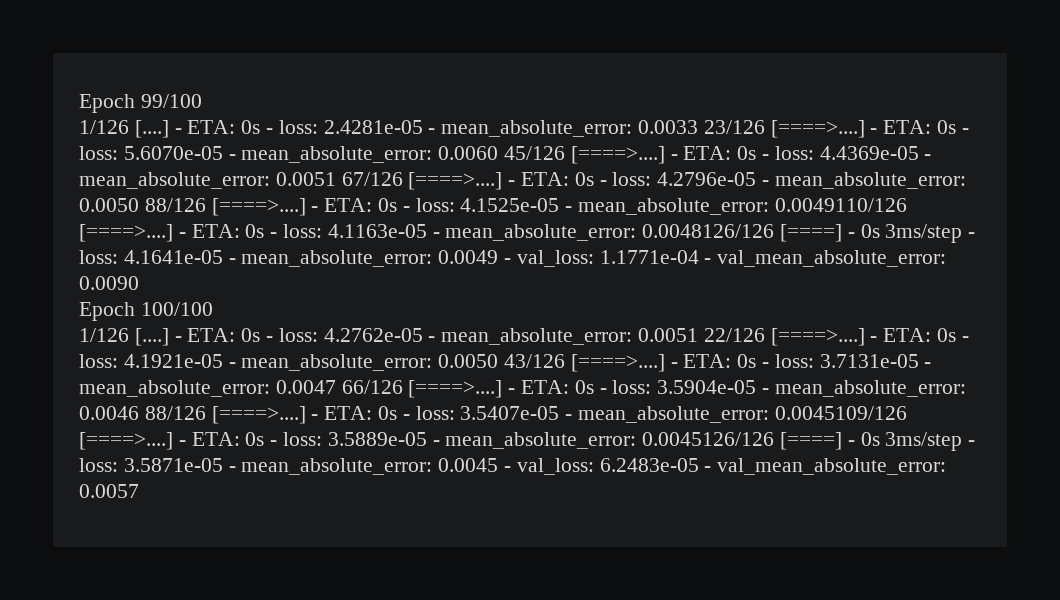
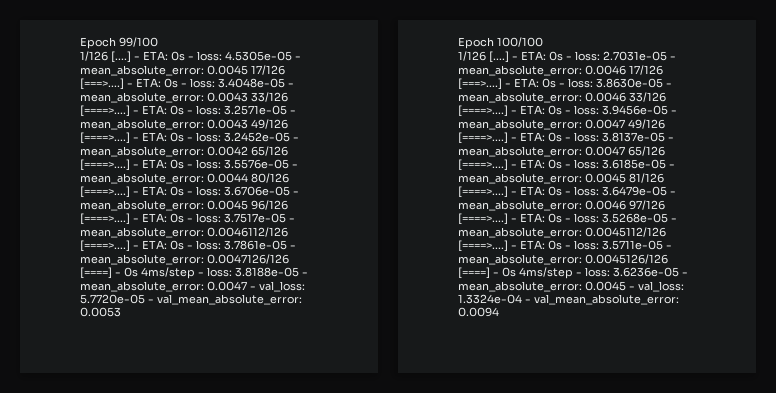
[323,120,969,138] [79,146,932,164] [79,172,966,190] [79,198,907,216] [79,224,976,243] [79,250,947,267] [79,276,139,290] 2.4281e-05 - mean_absolute_error: 0.0033 23/126 [====>....] - ETA: 0s - loss: 5.6070e-05 - mean_absolute_error: 0.0060 45/126 [====>....] - ETA: 0s - loss: 4.4369e-05 - mean_absolute_error: 0.0051 67/126 [====>....] - ETA: 0s - loss: 4.2796e-05 - mean_absolute_error: 0.0050 88/126 [====>....] - ETA: 0s - loss: 4.1525e-05 - mean_absolute_error: 0.0049110/126 [====>....] - ETA: 0s - loss: 4.1163e-05 - mean_absolute_error: 0.0048126/126 [====] - 0s 3ms/step - loss: 4.1641e-05 - mean_absolute_error: 0.0049 - val_loss: 1.1771e-04 - val_mean_absolute_error: 0.0090 -> [225,51,301,61] [80,65,285,76] [80,78,294,90] [80,92,288,103] [80,105,296,117] [80,119,288,130] [80,132,299,144] [80,146,288,157] [80,159,298,171] [80,173,289,184] [80,186,299,198] [80,200,288,211] [80,213,295,225] [80,227,288,238] [80,240,296,252] [80,254,289,265] [80,267,308,279] [80,281,305,292] [80,294,302,305] [80,307,121,317] 4.5305e-05 - mean_absolute_error: 0.0045 17/126 [===>....] - ETA: 0s - loss: 3.4048e-05 - mean_absolute_error: 0.0043 33/126 [====>....] - ETA: 0s - loss: 3.2571e-05 - mean_absolute_error: 0.0043 49/126 [====>....] - ETA: 0s - loss: 3.2452e-05 - mean_absolute_error: 0.0042 65/126 [====>....] - ETA: 0s - loss: 3.5576e-05 - mean_absolute_error: 0.0044 80/126 [====>....] - ETA: 0s - loss: 3.6706e-05 - mean_absolute_error: 0.0045 96/126 [====>....] - ETA: 0s - loss: 3.7517e-05 - mean_absolute_error: 0.0046112/126 [====>....] - ETA: 0s - loss: 3.7861e-05 - mean_absolute_error: 0.0047126/126 [====] - 0s 4ms/step - loss: 3.8188e-05 - mean_absolute_error: 0.0047 - val_loss: 5.7720e-05 - val_mean_absolute_error: 0.0053
[323,328,969,346] [79,354,932,372] [79,380,966,398] [79,406,907,424] [79,432,427,450] 4.2762e-05 - mean_absolute_error: 0.0051 22/126 [====>....] - ETA: 0s - loss: 4.1921e-05 - mean_absolute_error: 0.0050 43/126 [====>....] - ETA: 0s - loss: 3.7131e-05 - mean_absolute_error: 0.0047 66/126 [====>....] - ETA: 0s - loss: 3.5904e-05 - mean_absolute_error: 0.0046 88/126 [====>....] - ETA: 0s - loss: 3.5407e-05 - mean_absolute_error: 0.0045109/126 [====>....] - ETA: 0s - loss: 3.5889e-05 -> [603,51,676,61] [458,65,663,76] [458,78,672,90] [458,92,666,103] [458,105,677,117] [458,119,665,130] [458,132,674,144] [458,146,665,157] [458,159,675,171] [458,173,664,184] [458,186,676,198] [458,200,665,211] [458,213,677,225] [458,227,666,238] [458,240,663,252] 2.7031e-05 - mean_absolute_error: 0.0046 17/126 [===>....] - ETA: 0s - loss: 3.8630e-05 - mean_absolute_error: 0.0046 33/126 [====>....] - ETA: 0s - loss: 3.9456e-05 - mean_absolute_error: 0.0047 49/126 [====>....] - ETA: 0s - loss: 3.8137e-05 - mean_absolute_error: 0.0047 65/126 [====>....] - ETA: 0s - loss: 3.6185e-05 - mean_absolute_error: 0.0045 81/126 [====>....] - ETA: 0s - loss: 3.6479e-05 - mean_absolute_error: 0.0046 97/126 [====>....] - ETA: 0s - loss: 3.5268e-05 - mean_absolute_error: 0.0045112/126 [====>....] - ETA: 0s - loss: 3.5711e-05
[885,432,976,451] [79,458,223,472] 3ms/step - loss: 3.5871e-05 -> [519,267,679,279] 4ms/step - loss: 3.6236e-05
[599,458,947,475] [79,484,139,498] 6.2483e-05 - val_mean_absolute_error: 0.0057 -> [458,294,679,305] [458,307,499,317] 1.3324e-04 - val_mean_absolute_error: 0.0094

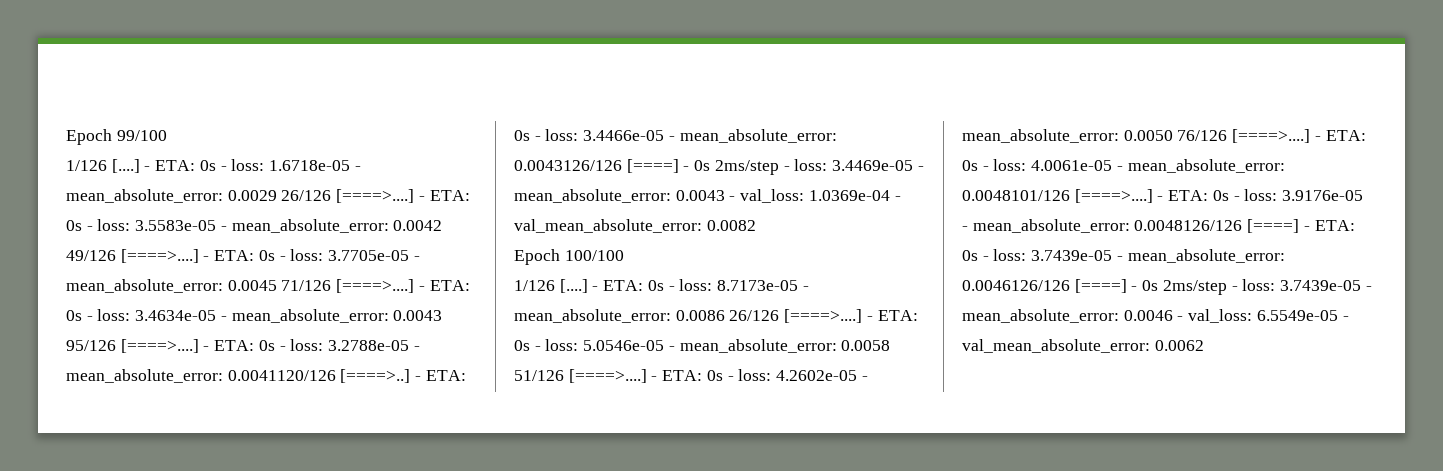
[225,51,301,61] [80,65,285,76] [80,78,294,90] [80,92,288,103] [80,105,296,117] [80,119,288,130] [80,132,299,144] [80,146,288,157] [80,159,298,171] [80,173,289,184] [80,186,299,198] [80,200,288,211] [80,213,295,225] [80,227,288,238] [80,240,296,252] [80,254,289,265] [80,267,308,279] [80,281,305,292] [80,294,302,305] [80,307,121,317] 4.5305e-05 - mean_absolute_error: 0.0045 17/126 [===>....] - ETA: 0s - loss: 3.4048e-05 - mean_absolute_error: 0.0043 33/126 [====>....] - ETA: 0s - loss: 3.2571e-05 - mean_absolute_error: 0.0043 49/126 [====>....] - ETA: 0s - loss: 3.2452e-05 - mean_absolute_error: 0.0042 65/126 [====>....] - ETA: 0s - loss: 3.5576e-05 - mean_absolute_error: 0.0044 80/126 [====>....] - ETA: 0s - loss: 3.6706e-05 - mean_absolute_error: 0.0045 96/126 [====>....] - ETA: 0s - loss: 3.7517e-05 - mean_absolute_error: 0.0046112/126 [====>....] - ETA: 0s - loss: 3.7861e-05 - mean_absolute_error: 0.0047126/126 [====] - 0s 4ms/step - loss: 3.8188e-05 - mean_absolute_error: 0.0047 - val_loss: 5.7720e-05 - val_mean_absolute_error: 0.0053 -> [269,160,361,171] [66,189,470,203] [66,219,443,233] [66,249,420,263] [66,279,470,293] [66,309,443,323] [66,339,420,353] [66,369,466,383] [514,129,837,143] [514,159,924,175] [514,189,901,203] [514,219,756,233] 1.6718e-05 - mean_absolute_error: 0.0029 26/126 [====>....] - ETA: 0s - loss: 3.5583e-05 - mean_absolute_error: 0.0042 49/126 [====>....] - ETA: 0s - loss: 3.7705e-05 - mean_absolute_error: 0.0045 71/126 [====>....] - ETA: 0s - loss: 3.4634e-05 - mean_absolute_error: 0.0043 95/126 [====>....] - ETA: 0s - loss: 3.2788e-05 - mean_absolute_error: 0.0041120/126 [====>..] - ETA: 0s - loss: 3.4466e-05 - mean_absolute_error: 0.0043126/126 [====] - 0s 2ms/step - loss: 3.4469e-05 - mean_absolute_error: 0.0043 - val_loss: 1.0369e-04 - val_mean_absolute_error: 0.0082
[603,51,676,61] [458,65,663,76] [458,78,672,90] [458,92,666,103] [458,105,677,117] [458,119,665,130] [458,132,674,144] [458,146,665,157] [458,159,675,171] [458,173,664,184] [458,186,676,198] [458,200,665,211] [458,213,677,225] [458,227,666,238] [458,240,672,252] [458,254,668,265] [458,267,688,279] [458,281,684,292] [458,294,679,305] [458,307,499,317] 2.7031e-05 - mean_absolute_error: 0.0046 17/126 [===>....] - ETA: 0s - loss: 3.8630e-05 - mean_absolute_error: 0.0046 33/126 [====>....] - ETA: 0s - loss: 3.9456e-05 - mean_absolute_error: 0.0047 49/126 [====>....] - ETA: 0s - loss: 3.8137e-05 - mean_absolute_error: 0.0047 65/126 [====>....] - ETA: 0s - loss: 3.6185e-05 - mean_absolute_error: 0.0045 81/126 [====>....] - ETA: 0s - loss: 3.6479e-05 - mean_absolute_error: 0.0046 97/126 [====>....] - ETA: 0s - loss: 3.5268e-05 - mean_absolute_error: 0.0045112/126 [====>....] - ETA: 0s - loss: 3.5711e-05 - mean_absolute_error: 0.0045126/126 [====] - 0s 4ms/step - loss: 3.6236e-05 - mean_absolute_error: 0.0045 - val_loss: 1.3324e-04 - val_mean_absolute_error: 0.0094 -> [717,280,809,291] [514,309,918,323] [514,339,891,353] [514,369,868,383] [962,129,1366,143] [962,159,1285,173] [962,189,1364,203] [962,219,1355,233] [962,249,1285,263] [962,279,1372,295] [962,309,1349,323] [962,339,1204,353] 8.7173e-05 - mean_absolute_error: 0.0086 26/126 [====>....] - ETA: 0s - loss: 5.0546e-05 - mean_absolute_error: 0.0058 51/126 [====>....] - ETA: 0s - loss: 4.2602e-05 - mean_absolute_error: 0.0050 76/126 [====>....] - ETA: 0s - loss: 4.0061e-05 - mean_absolute_error: 0.0048101/126 [====>....] - ETA: 0s - loss: 3.9176e-05 - mean_absolute_error: 0.0048126/126 [====] - ETA: 0s - loss: 3.7439e-05 - mean_absolute_error: 0.0046126/126 [====] - 0s 2ms/step - loss: 3.7439e-05 - mean_absolute_error: 0.0046 - val_loss: 6.5549e-05 - val_mean_absolute_error: 0.0062

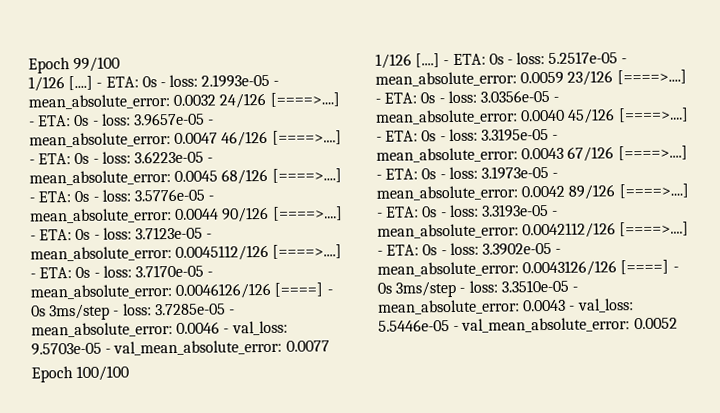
[269,160,361,171] [66,189,470,203] [66,219,443,233] [66,249,410,263] 1.6718e-05 - mean_absolute_error: 0.0029 26/126 [====>....] - ETA: 0s - loss: 3.5583e-05 - mean_absolute_error: 0.0042 49/126 [====>....] - ETA: 0s - loss: 3.7705e-05 -> [201,73,280,88] [28,92,340,110] [29,112,215,127] [29,130,342,148] [29,150,204,165] 2.1993e-05 - mean_absolute_error: 0.0032 24/126 [====>....] - ETA: 0s - loss: 3.9657e-05 - mean_absolute_error: 0.0047 46/126 [====>....] - ETA: 0s - loss: 3.6223e-05
[281,279,470,293] [66,309,443,323] [66,339,420,353] [66,369,466,383] [514,129,837,143] [514,159,924,175] [514,189,901,203] [514,219,756,233] 71/126 [====>....] - ETA: 0s - loss: 3.4634e-05 - mean_absolute_error: 0.0043 95/126 [====>....] - ETA: 0s - loss: 3.2788e-05 - mean_absolute_error: 0.0041120/126 [====>..] - ETA: 0s - loss: 3.4466e-05 - mean_absolute_error: 0.0043126/126 [====] - 0s 2ms/step - loss: 3.4469e-05 - mean_absolute_error: 0.0043 - val_loss: 1.0369e-04 - val_mean_absolute_error: 0.0082 -> [221,168,342,185] [29,188,215,203] [30,206,343,224] [30,226,213,241] [30,244,343,262] [30,264,214,279] [30,282,333,300] [31,303,235,321] [31,320,288,338] [31,339,330,356] 68/126 [====>....] - ETA: 0s - loss: 3.5776e-05 - mean_absolute_error: 0.0044 90/126 [====>....] - ETA: 0s - loss: 3.7123e-05 - mean_absolute_error: 0.0045112/126 [====>....] - ETA: 0s - loss: 3.7170e-05 - mean_absolute_error: 0.0046126/126 [====] - 0s 3ms/step - loss: 3.7285e-05 - mean_absolute_error: 0.0046 - val_loss: 9.5703e-05 - val_mean_absolute_error: 0.0077
[717,280,809,291] [514,309,918,323] [514,339,891,353] [514,369,868,383] [962,129,1366,143] [962,159,1285,173] [962,189,1364,203] [962,219,1355,233] [962,249,1285,263] [962,279,1372,295] [962,309,1349,323] [962,339,1204,353] 8.7173e-05 - mean_absolute_error: 0.0086 26/126 [====>....] - ETA: 0s - loss: 5.0546e-05 - mean_absolute_error: 0.0058 51/126 [====>....] - ETA: 0s - loss: 4.2602e-05 - mean_absolute_error: 0.0050 76/126 [====>....] - ETA: 0s - loss: 4.0061e-05 - mean_absolute_error: 0.0048101/126 [====>....] - ETA: 0s - loss: 3.9176e-05 - mean_absolute_error: 0.0048126/126 [====] - ETA: 0s - loss: 3.7439e-05 - mean_absolute_error: 0.0046126/126 [====] - 0s 2ms/step - loss: 3.7439e-05 - mean_absolute_error: 0.0046 - val_loss: 6.5549e-05 - val_mean_absolute_error: 0.0062 -> [548,51,628,64] [375,69,687,87] [375,89,560,104] [375,107,689,125] [376,127,559,142] [376,145,688,163] [376,165,559,180] [376,183,689,201] [377,203,559,218] [377,221,690,239] [377,242,562,256] [377,259,679,277] [377,279,578,298] [378,298,634,315] [378,317,678,333] 5.2517e-05 - mean_absolute_error: 0.0059 23/126 [====>....] - ETA: 0s - loss: 3.0356e-05 - mean_absolute_error: 0.0040 45/126 [====>....] - ETA: 0s - loss: 3.3195e-05 - mean_absolute_error: 0.0043 67/126 [====>....] - ETA: 0s - loss: 3.1973e-05 - mean_absolute_error: 0.0042 89/126 [====>....] - ETA: 0s - loss: 3.3193e-05 - mean_absolute_error: 0.0042112/126 [====>....] - ETA: 0s - loss: 3.3902e-05 - mean_absolute_error: 0.0043126/126 [====] - 0s 3ms/step - loss: 3.3510e-05 - mean_absolute_error: 0.0043 - val_loss: 5.5446e-05 - val_mean_absolute_error: 0.0052

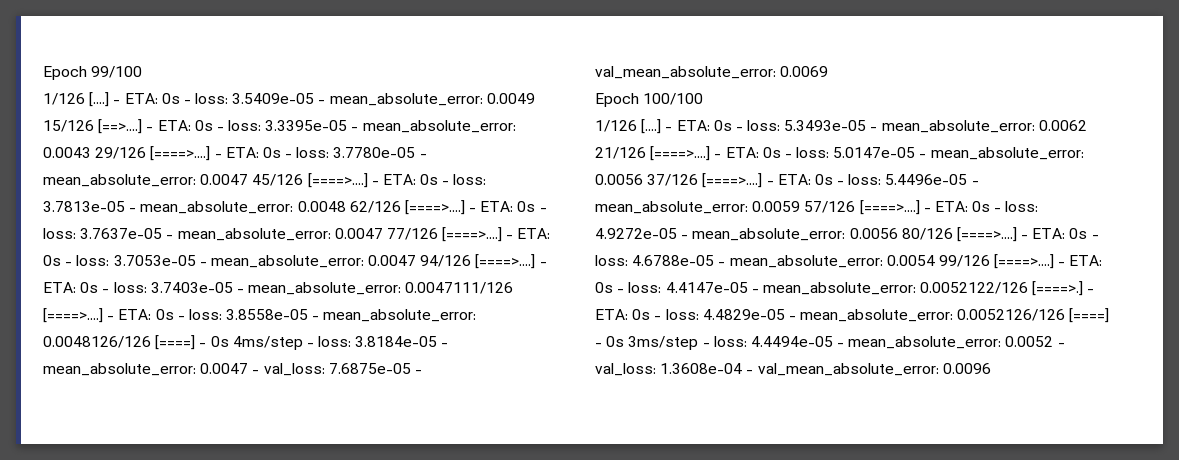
[201,73,280,88] [28,92,340,110] [29,112,215,127] [29,130,342,148] [29,150,214,165] [29,168,342,186] [29,188,215,203] [30,206,343,224] [30,226,213,241] [30,244,343,262] [30,264,214,279] [30,282,333,300] [31,303,235,321] [31,320,288,338] [31,339,330,356] 2.1993e-05 - mean_absolute_error: 0.0032 24/126 [====>....] - ETA: 0s - loss: 3.9657e-05 - mean_absolute_error: 0.0047 46/126 [====>....] - ETA: 0s - loss: 3.6223e-05 - mean_absolute_error: 0.0045 68/126 [====>....] - ETA: 0s - loss: 3.5776e-05 - mean_absolute_error: 0.0044 90/126 [====>....] - ETA: 0s - loss: 3.7123e-05 - mean_absolute_error: 0.0045112/126 [====>....] - ETA: 0s - loss: 3.7170e-05 - mean_absolute_error: 0.0046126/126 [====] - 0s 3ms/step - loss: 3.7285e-05 - mean_absolute_error: 0.0046 - val_loss: 9.5703e-05 - val_mean_absolute_error: 0.0077 -> [232,93,535,106] [43,119,516,134] [43,146,427,161] [43,173,487,188] [43,200,547,215] [43,227,551,242] [43,254,547,269] [43,282,514,295] [43,308,477,323] [43,335,449,350] [43,363,422,376] [595,66,829,79] 3.5409e-05 - mean_absolute_error: 0.0049 15/126 [==>....] - ETA: 0s - loss: 3.3395e-05 - mean_absolute_error: 0.0043 29/126 [====>....] - ETA: 0s - loss: 3.7780e-05 - mean_absolute_error: 0.0047 45/126 [====>....] - ETA: 0s - loss: 3.7813e-05 - mean_absolute_error: 0.0048 62/126 [====>....] - ETA: 0s - loss: 3.7637e-05 - mean_absolute_error: 0.0047 77/126 [====>....] - ETA: 0s - loss: 3.7053e-05 - mean_absolute_error: 0.0047 94/126 [====>....] - ETA: 0s - loss: 3.7403e-05 - mean_absolute_error: 0.0047111/126 [====>....] - ETA: 0s - loss: 3.8558e-05 - mean_absolute_error: 0.0048126/126 [====] - 0s 4ms/step - loss: 3.8184e-05 - mean_absolute_error: 0.0047 - val_loss: 7.6875e-05 - val_mean_absolute_error: 0.0069
[548,51,628,64] [375,69,687,87] [375,89,560,104] [375,107,689,125] [376,127,559,142] [376,145,688,163] [376,165,559,180] [376,183,689,201] [377,203,559,218] [377,221,690,239] [377,242,562,256] [377,259,679,277] [377,279,578,298] [378,298,634,315] [378,317,678,333] 5.2517e-05 - mean_absolute_error: 0.0059 23/126 [====>....] - ETA: 0s - loss: 3.0356e-05 - mean_absolute_error: 0.0040 45/126 [====>....] - ETA: 0s - loss: 3.3195e-05 - mean_absolute_error: 0.0043 67/126 [====>....] - ETA: 0s - loss: 3.1973e-05 - mean_absolute_error: 0.0042 89/126 [====>....] - ETA: 0s - loss: 3.3193e-05 - mean_absolute_error: 0.0042112/126 [====>....] - ETA: 0s - loss: 3.3902e-05 - mean_absolute_error: 0.0043126/126 [====] - 0s 3ms/step - loss: 3.3510e-05 - mean_absolute_error: 0.0043 - val_loss: 5.5446e-05 - val_mean_absolute_error: 0.0052 -> [784,120,1087,133] [595,146,1084,161] [595,173,979,188] [595,200,1039,215] [595,227,1099,242] [595,254,1103,269] [595,281,1095,296] [595,308,1110,323] [595,336,1065,350] [595,363,991,376] 5.3493e-05 - mean_absolute_error: 0.0062 21/126 [====>....] - ETA: 0s - loss: 5.0147e-05 - mean_absolute_error: 0.0056 37/126 [====>....] - ETA: 0s - loss: 5.4496e-05 - mean_absolute_error: 0.0059 57/126 [====>....] - ETA: 0s - loss: 4.9272e-05 - mean_absolute_error: 0.0056 80/126 [====>....] - ETA: 0s - loss: 4.6788e-05 - mean_absolute_error: 0.0054 99/126 [====>....] - ETA: 0s - loss: 4.4147e-05 - mean_absolute_error: 0.0052122/126 [====>.] - ETA: 0s - loss: 4.4829e-05 - mean_absolute_error: 0.0052126/126 [====] - 0s 3ms/step - loss: 4.4494e-05 - mean_absolute_error: 0.0052 - val_loss: 1.3608e-04 - val_mean_absolute_error: 0.0096

